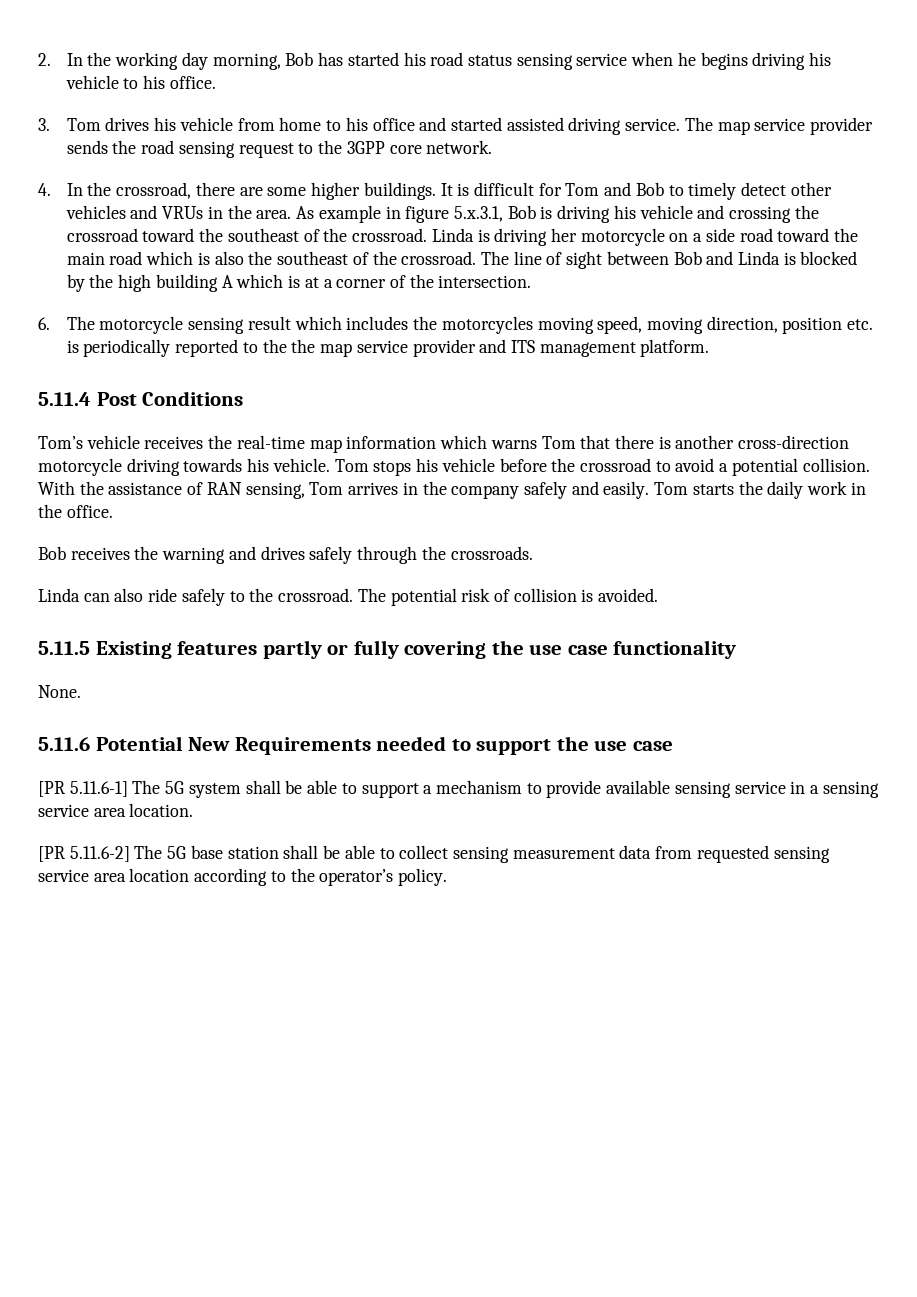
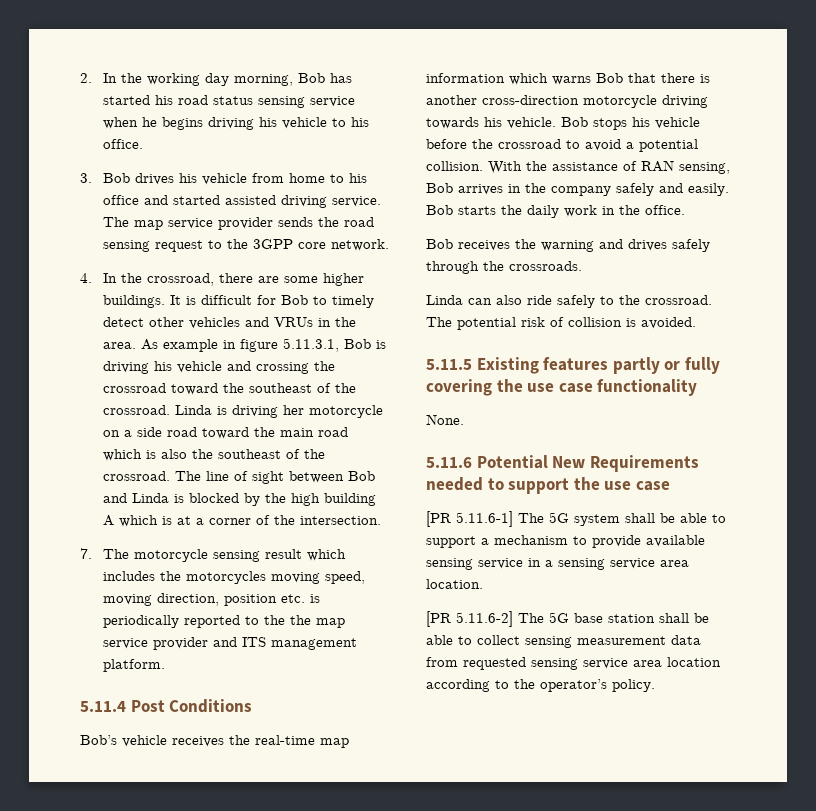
[66,118,101,131] Tom -> [103,173,131,183] Bob
[565,182,632,196] Tom and -> (277, 300) none
[453,206,503,222] 5.x.3.1, -> [283,338,340,352] 5.11.3.1,
[38,317,50,330] 6. -> [80,548,92,559] 7.
[38,436,83,449] Tom’s -> [80,735,117,745] Bob’s
[541,436,576,449] Tom -> [596,73,623,83] Bob
[334,459,369,472] Tom -> [561,117,588,127] Bob
[309,482,344,495] Tom -> [426,183,453,193] Bob
[654,482,689,495] Tom -> [426,205,453,215] Bob

